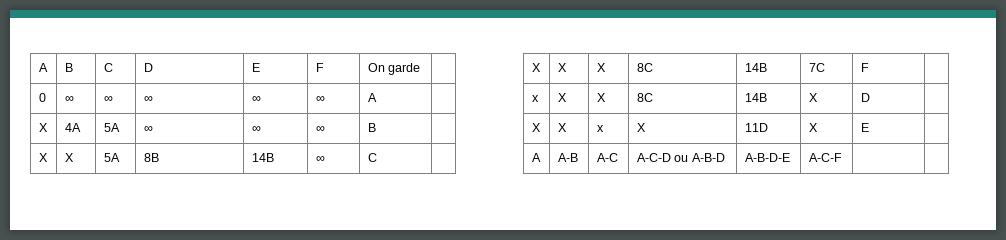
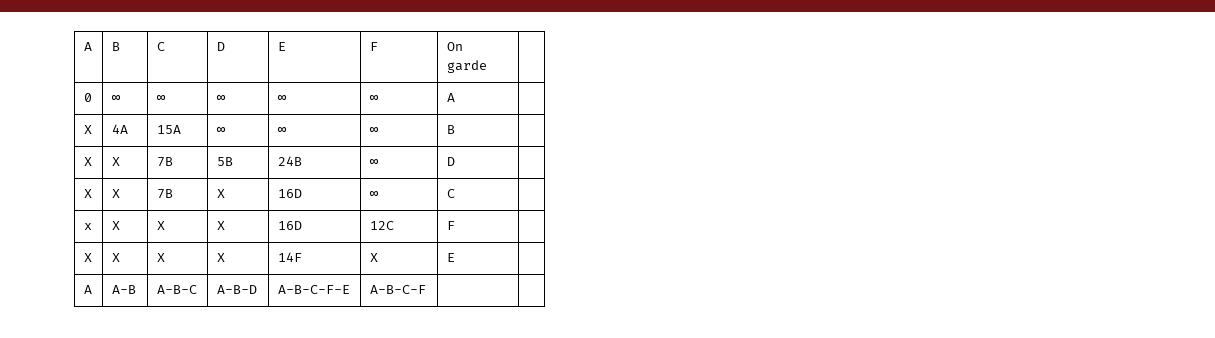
[103,123,120,132] 5A -> [156,125,181,134] 15A
[103,153,120,162] [143,153,159,162] [251,153,274,162] [315,156,325,162] [367,153,377,162] [531,63,541,72] [557,63,567,72] [596,63,606,72] [636,63,653,72] [744,63,767,72] [808,63,825,72] [860,63,869,72] [531,95,539,102] [557,93,567,102] [596,93,606,102] [636,93,653,102] [744,93,767,102] [808,93,818,102] [860,93,870,102] [531,123,541,132] [557,123,567,132] [596,125,604,132] [636,123,646,132] [744,123,768,132] 5A | 8B | 14B | ∞ | C | // X | X | X | 8C | 14B | 7C | F | // x | X | X | 8C | 14B | X | D | // X | X | x | X | 11D -> [156,157,173,167] [216,157,233,166] [277,156,302,166] [368,159,379,166] [446,157,455,166] [83,189,92,198] [111,189,120,198] [156,189,173,199] [216,189,225,198] [277,189,302,198] [368,191,379,198] [446,189,455,198] [83,223,92,230] [111,221,120,230] [156,221,165,230] [216,221,225,230] [277,221,302,230] [369,221,394,230] [446,221,455,230] [83,253,92,262] [111,253,120,262] [156,253,165,262] [216,253,225,262] [277,252,302,262] 7B | 5B | 24B | ∞ | D | // X | X | 7B | X | 16D | ∞ | C | // x | X | X | X | 16D | 12C | F | // X | X | X | X | 14F
[596,153,618,162] [636,153,689,162] A-C | A-C-D ou -> [156,285,197,294] A-B-C |
[744,153,790,162] [808,153,842,162] A-B-D-E | A-C-F -> [277,285,350,294] [369,285,426,294] A-B-C-F-E | A-B-C-F

